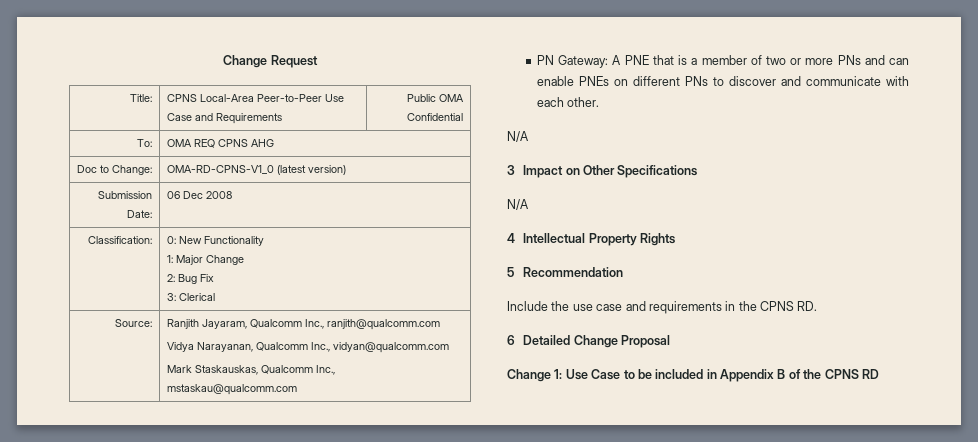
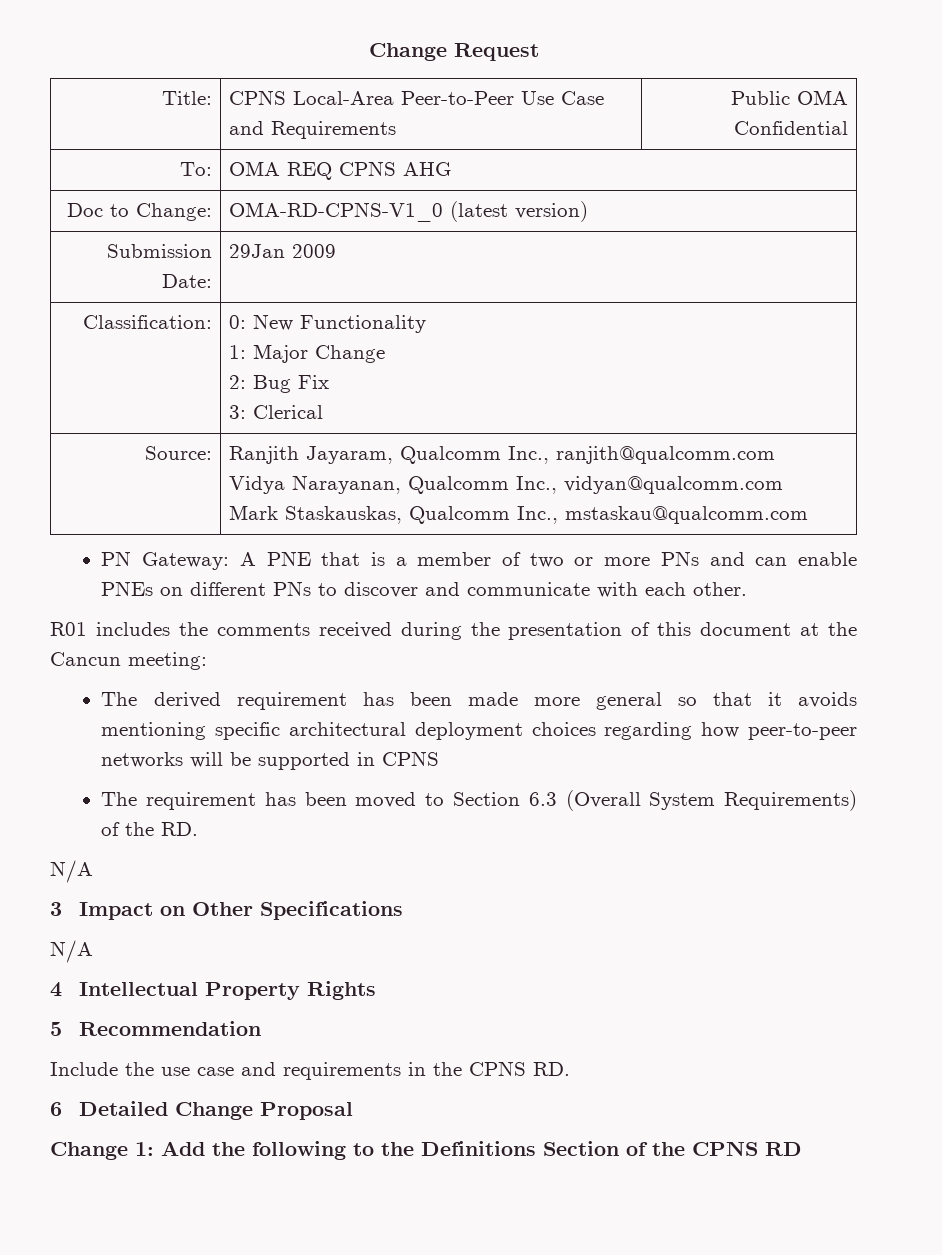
[166,191,232,199] 06 Dec 2008 -> [229,244,337,258] 29Jan 2009
(600, 102) none -> [50,622,857,640] [50,652,207,670] [101,692,857,710] [101,722,857,740] [101,751,440,770] [101,790,857,811] [101,822,199,836] // R01 includes the comments received during the presentation of this document at the Cancun meeting: // The derived requirement has been made more general so that it avoids mentioning specific architectural deployment choices regarding how peer-to-peer networks will be supported in CPNS // The requirement has been moved to Section 6.3 (Overall System Requirements) of the RD.
[565,369,786,382] Use Case to be included in Appendix B -> [161,1141,619,1160] Add the following to the Definitions Section

